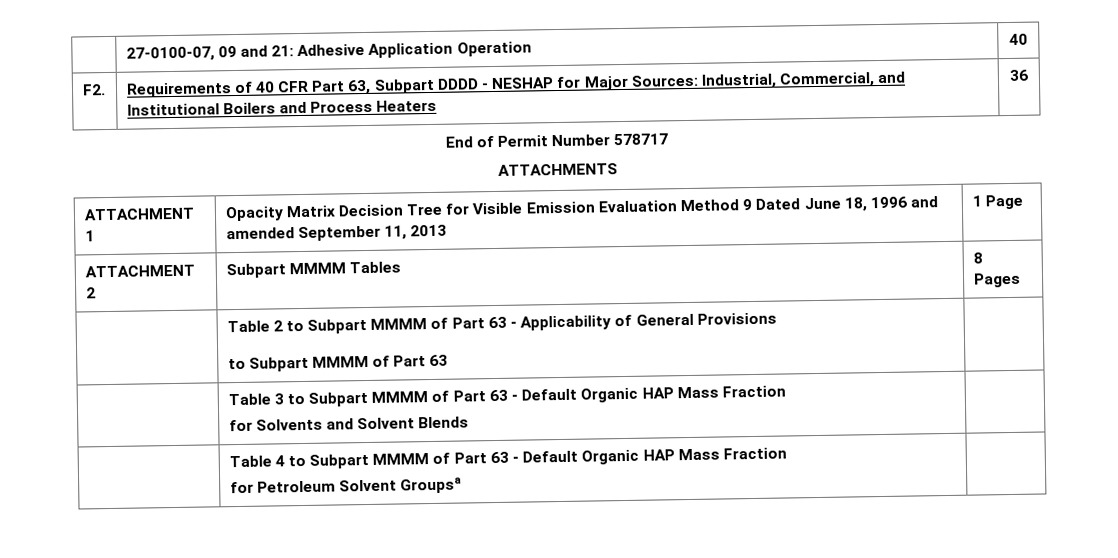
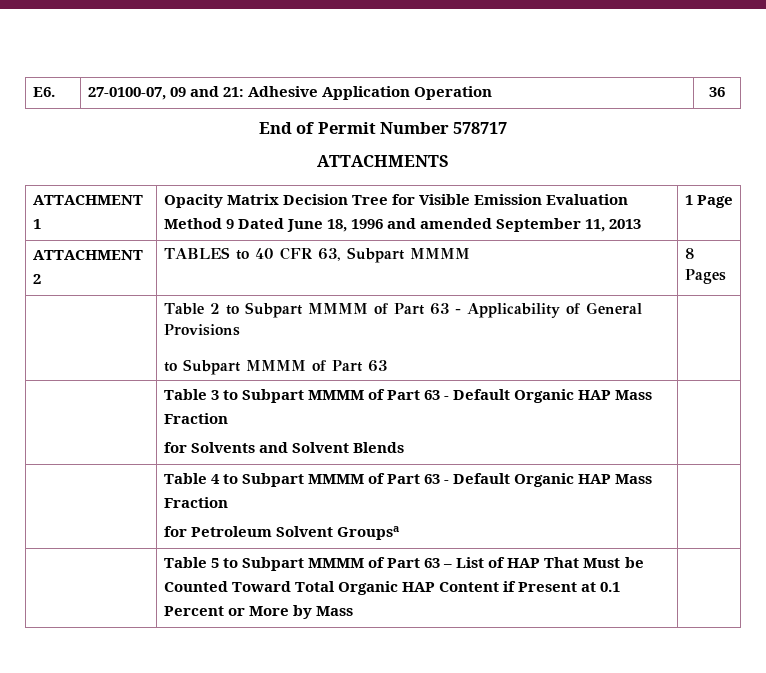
(125, 54) none -> [32,87,55,97] E6.
[1009,33,1028,45] [81,84,106,96] [125,71,906,98] [126,99,438,116] | 40 // F2. | Requirements of 40 CFR Part 63, Subpart DDDD - NESHAP for Major Sources: Industrial, Commercial, and Institutional Boilers and Process Heaters -> (493, 93) none
[225,261,401,279] Subpart MMMM Tables -> [163,247,470,263] TABLES to 40 CFR 63, Subpart MMMM
(463, 485) none -> [163,557,644,571] [163,581,621,595] [163,605,354,619] // | Table 5 to Subpart MMMM of Part 63 – List of HAP That Must be Counted Toward Total Organic HAP Content if Present at 0.1 Percent or More by Mass |

